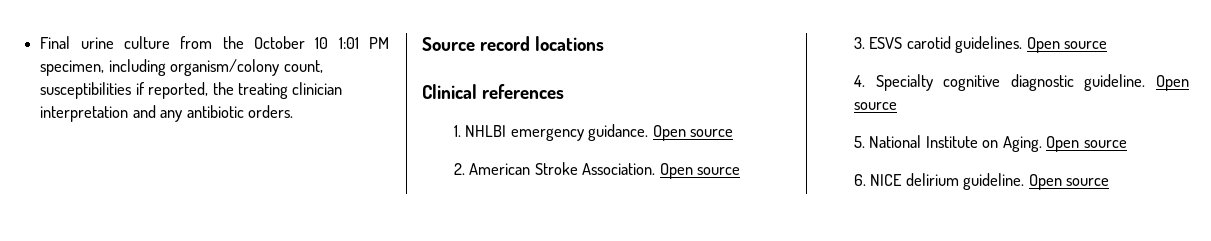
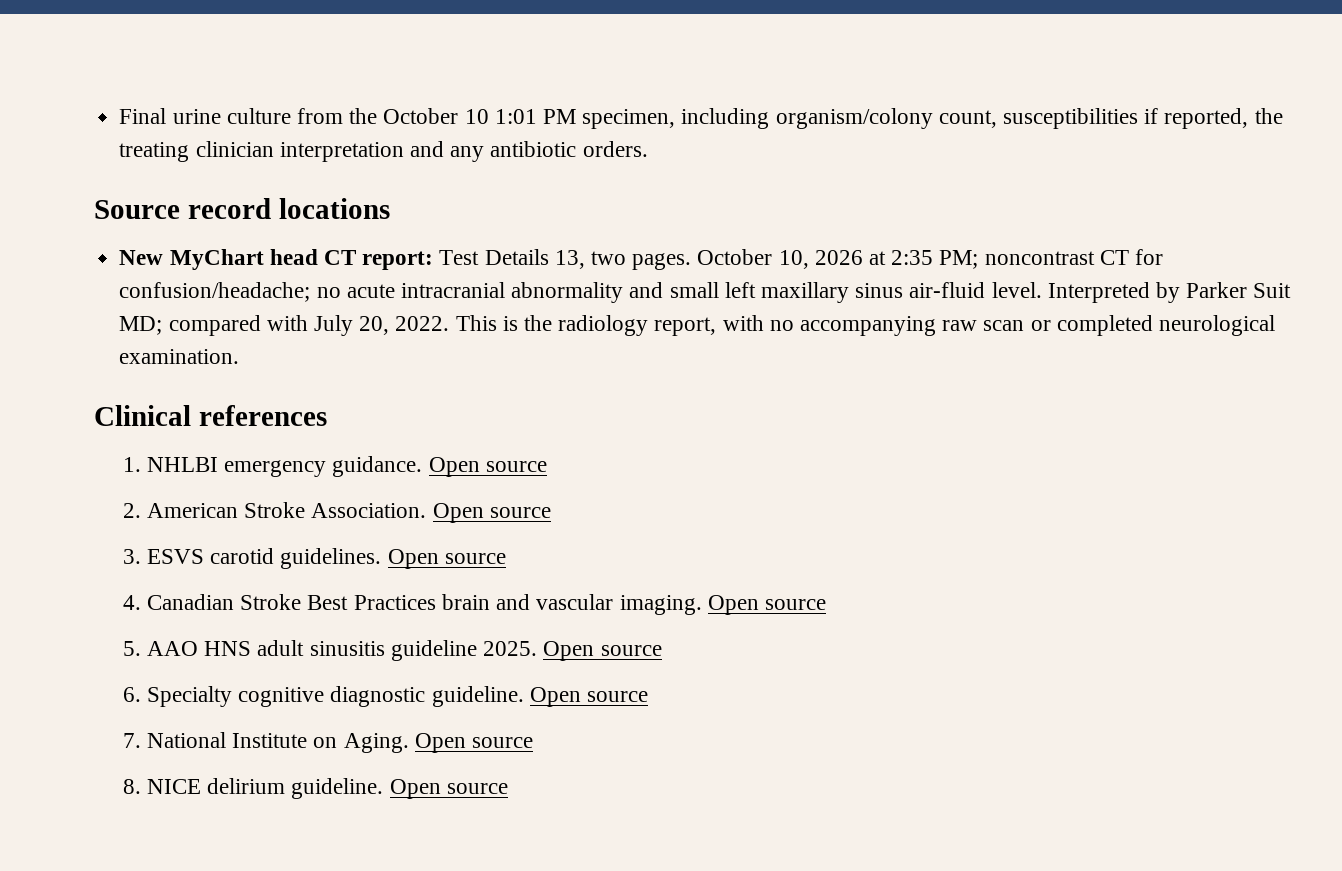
(605, 43) none -> [119,249,1164,270] [119,282,1292,303] [119,315,1276,336] [119,349,240,364] // New MyChart head CT report: Test Details 13, two pages. October 10, 2026 at 2:35 PM; noncontrast CT for confusion/headache; no acute intracranial abnormality and small left maxillary sinus air-fluid level. Interpreted by Parker Suit MD; compared with July 20, 2022. This is the radiology report, with no accompanying raw scan or completed neurological examination.
(865, 81) none -> [147,594,826,615] [122,640,662,661] [122,687,141,702] Canadian Stroke Best Practices brain and vascular imaging. Open source // 5. AAO HNS adult sinusitis guideline 2025. Open source // 6.
[853,136,865,148] 5. -> [122,733,141,748] 7.
[853,174,866,186] 6. -> [122,779,141,794] 8.

